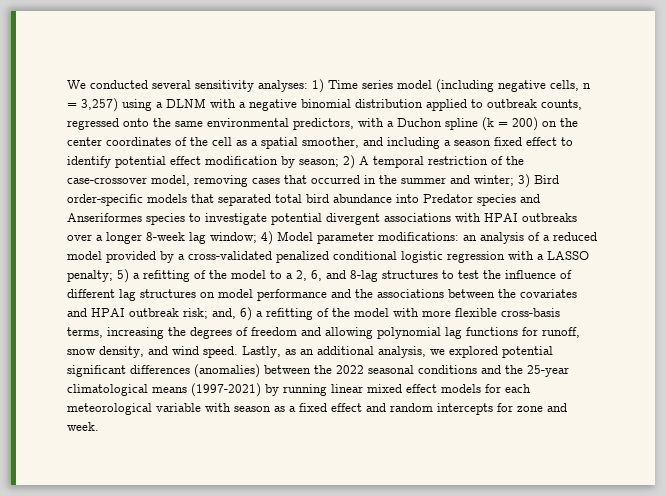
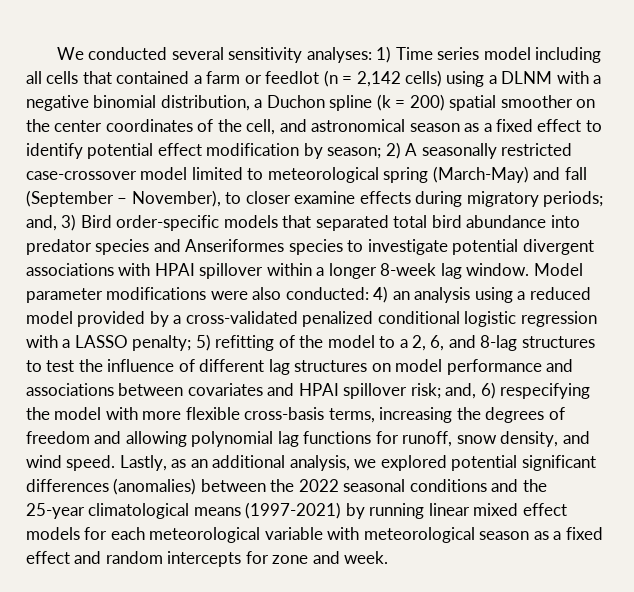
[436,79,591,93] [67,98,118,112] (including negative cells, n = 3,257) -> [535,47,602,63] [26,70,443,87] including all cells that contained a farm or feedlot (n = 2,142 cells)
[355,99,582,111] [67,118,384,130] distribution applied to outbreak counts, regressed onto the same environmental predictors, with -> [160,95,250,111] distribution,
(538, 124) none -> [449,95,573,111] spatial smoother
[212,137,491,149] cell as a spatial smoother, and including a season -> [246,119,492,135] cell, and astronomical season as a
[373,156,524,168] [67,175,514,187] temporal restriction of the case-crossover model, removing cases that occurred in the summer and winter; -> [421,143,573,159] [26,166,587,183] [26,190,604,207] [26,215,57,231] seasonally restricted case-crossover model limited to meteorological spring (March-May) and fall (September – November), to closer examine effects during migratory periods; and,
[423,194,473,203] Predator -> [26,239,92,255] predator
[522,213,577,222] [67,234,92,241] outbreaks over -> [199,263,312,279] spillover within
[210,231,459,245] window; 4) Model parameter modifications: -> [466,263,583,276] [26,286,389,303] window. Model parameter modifications were also conducted: 4)
[528,232,540,241] of -> [474,287,513,303] using
[133,273,140,279] a -> (211, 342) none
[355,289,373,298] the -> (574, 365) none
[498,289,516,298] the -> (184, 389) none
[129,308,179,317] outbreak -> [343,383,408,399] spillover
[256,308,329,320] a refitting of -> [500,383,591,399] respecifying
(231, 407) none -> [363,527,475,543] meteorological

